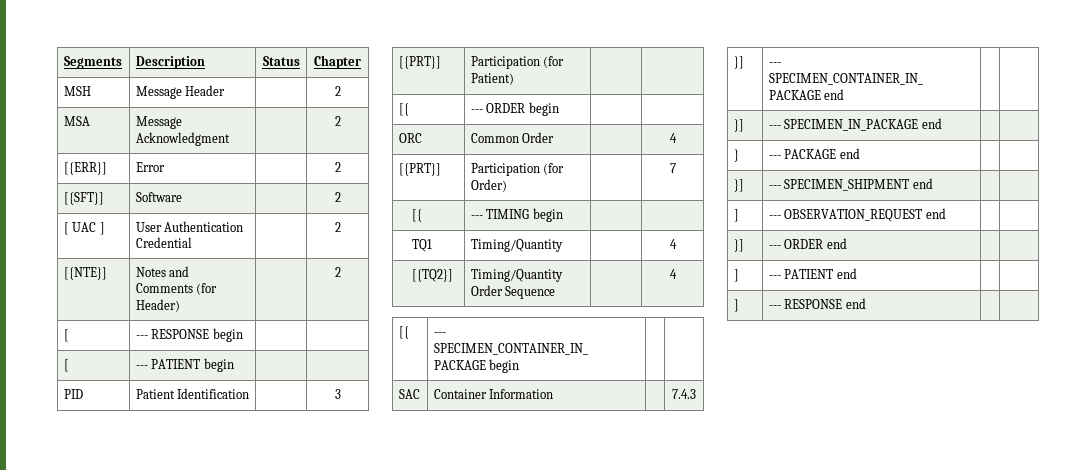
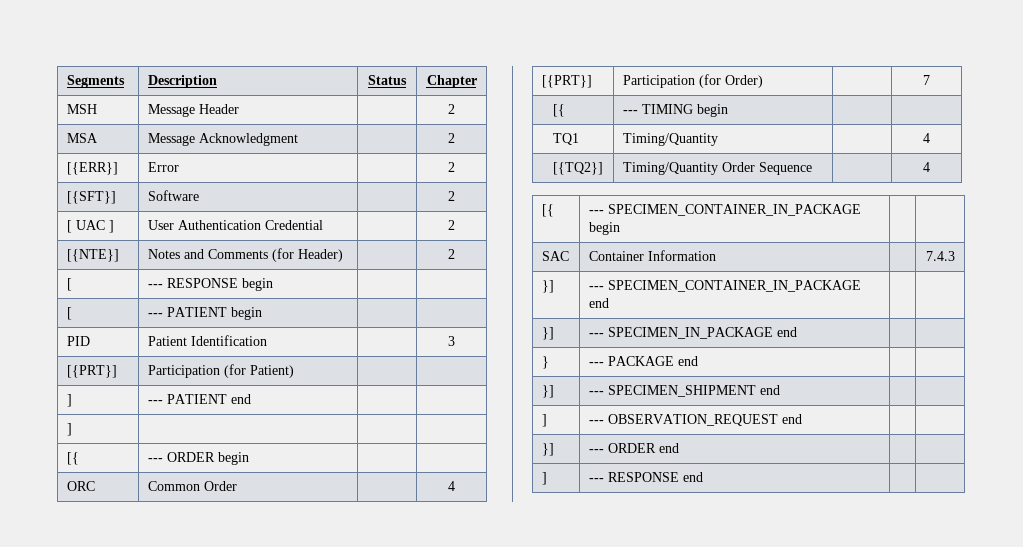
(514, 79) none -> [66,394,72,407] [147,394,251,404] [66,423,72,436] // ] | --- PATIENT end | | // ] | | |
[733,269,739,282] [768,268,857,279] // ] | --- PATIENT end | | -> (679, 448) none

